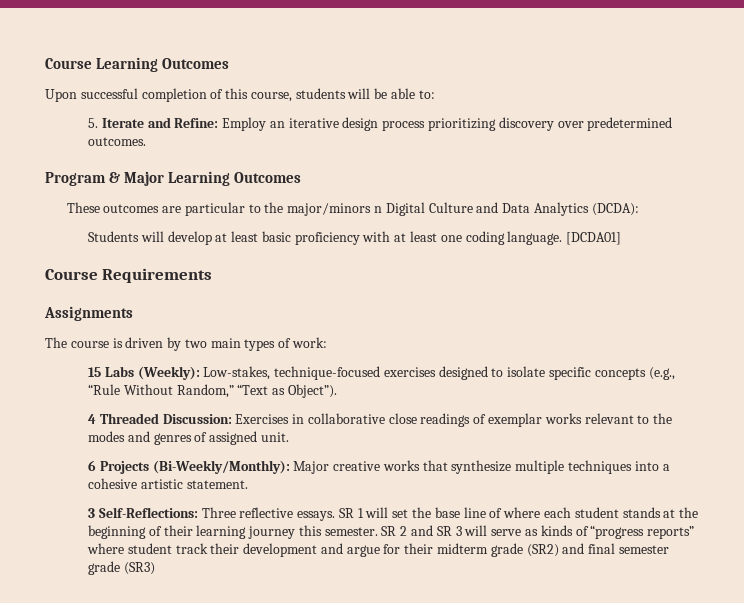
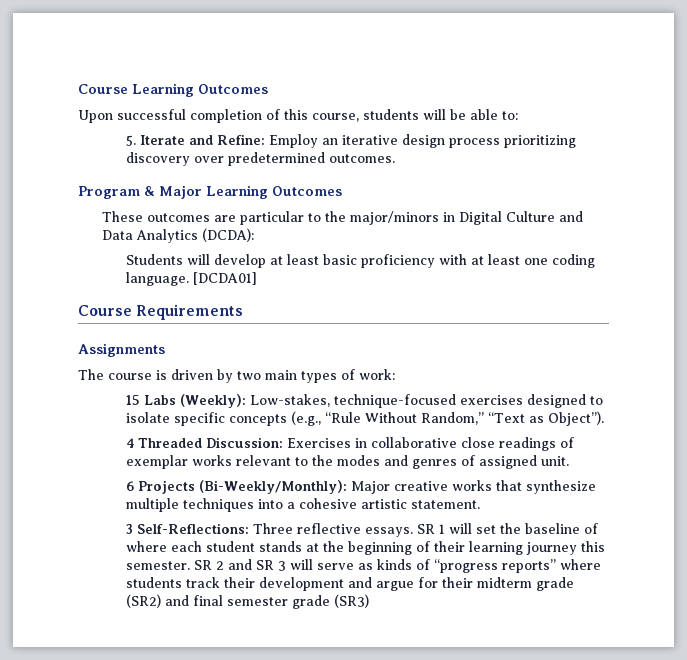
[373,206,382,213] n -> [442,212,455,222] in
[434,507,486,518] base line -> [524,523,580,534] baseline
[127,543,172,554] student -> [125,577,182,588] students

